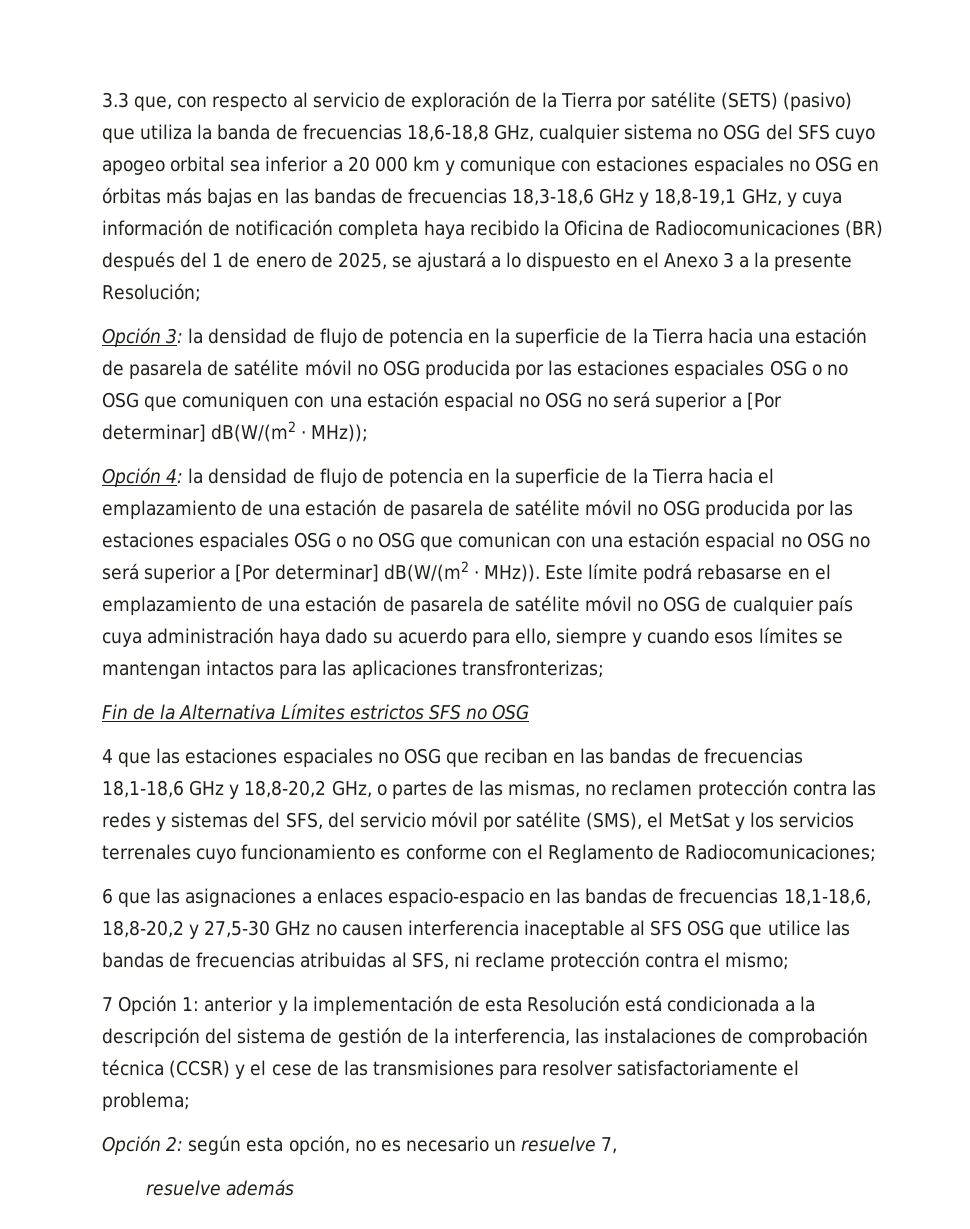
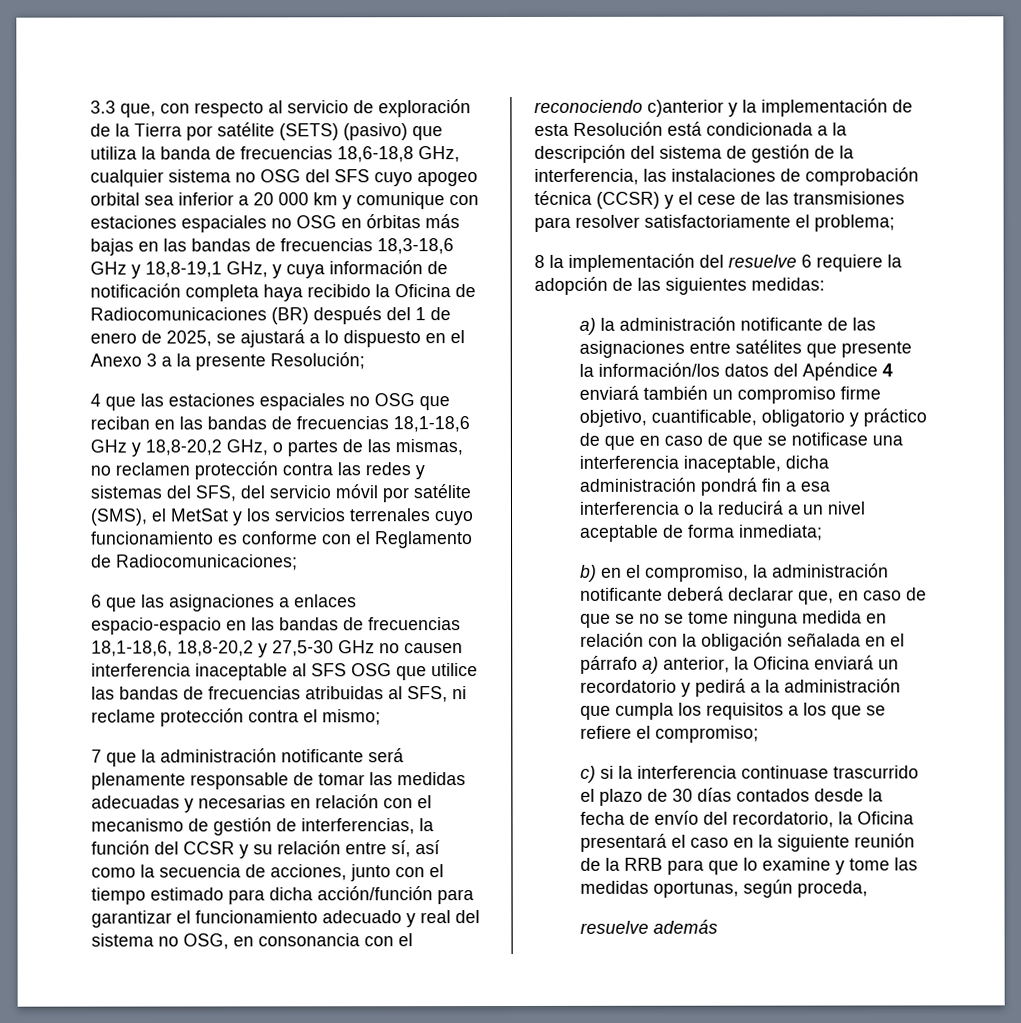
[102,327,868,347] [102,359,848,379] [102,391,782,411] [102,421,369,442] [102,467,774,487] [102,499,853,519] [102,531,870,551] [102,561,831,583] [102,595,853,615] [102,627,843,647] [102,660,604,679] [102,703,530,720] // Opción 3: la densidad de flujo de potencia en la superficie de la Tierra hacia una estación de pasarela de satélite móvil no OSG producida por las estaciones espaciales OSG o no OSG que comuniquen con una estación espacial no OSG no será superior a [Por determinar] dB(W/(m2 · MHz)); // Opción 4: la densidad de flujo de potencia en la superficie de la Tierra hacia el emplazamiento de una estación de pasarela de satélite móvil no OSG producida por las estaciones espaciales OSG o no OSG que comunican con una estación espacial no OSG no será superior a [Por determinar] dB(W/(m2 · MHz)). Este límite podrá rebasarse en el emplazamiento de una estación de pasarela de satélite móvil no OSG de cualquier país cuya administración haya dado su acuerdo para ello, siempre y cuando esos límites se mantengan intactos para las aplicaciones transfronterizas; // Fin de la Alternativa Límites estrictos SFS no OSG -> (365, 361) none
[118,995,274,1015] Opción 1: anterior -> [106,748,404,767] [91,772,466,790] [91,794,432,813] [91,817,434,836] [91,840,440,859] [91,864,444,882] [91,886,474,905] [91,910,480,928] [91,933,413,950] [534,99,724,117] que la administración notificante será plenamente responsable de tomar las medidas adecuadas y necesarias en relación con el mecanismo de gestión de interferencias, la función del CCSR y su relación entre sí, así como la secuencia de acciones, junto con el tiempo estimado para dicha acción/función para garantizar el funcionamiento adecuado y real del sistema no OSG, en consonancia con el reconociendo c)anterior
[102,1135,618,1155] Opción 2: según esta opción, no es necesario un resuelve 7, -> [534,253,902,272] [534,276,825,295] [579,316,877,335] [579,339,913,358] [579,362,894,381] [579,385,882,404] [579,408,928,427] [579,432,904,450] [579,455,830,473] [579,477,831,496] [579,500,867,515] [580,524,824,542] [580,563,890,582] [580,586,928,605] [580,610,888,628] [580,632,906,651] [580,655,900,674] [580,678,902,697] [580,702,887,720] [580,725,760,743] [580,765,920,783] [580,787,884,806] [580,810,915,828] [580,833,916,852] [580,857,919,875] [580,879,869,898] 8 la implementación del resuelve 6 requiere la adopción de las siguientes medidas: // a) la administración notificante de las asignaciones entre satélites que presente la información/los datos del Apéndice 4 enviará también un compromiso firme objetivo, cuantificable, obligatorio y práctico de que en caso de que se notificase una interferencia inaceptable, dicha administración pondrá fin a esa interferencia o la reducirá a un nivel aceptable de forma inmediata; // b) en el compromiso, la administración notificante deberá declarar que, en caso de que se no se tome ninguna medida en relación con la obligación señalada en el párrafo a) anterior, la Oficina enviará un recordatorio y pedirá a la administración que cumpla los requisitos a los que se refiere el compromiso; // c) si la interferencia continuase trascurrido el plazo de 30 días contados desde la fecha de envío del recordatorio, la Oficina presentará el caso en la siguiente reunión de la RRB para que lo examine y tome las medidas oportunas, según proceda,

